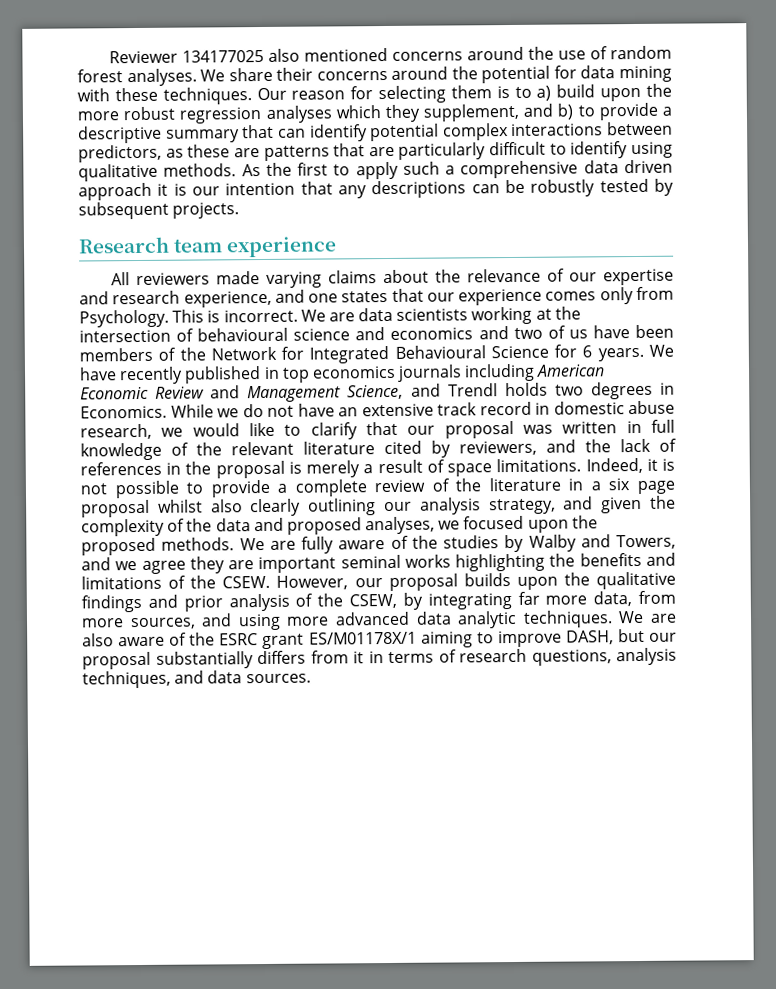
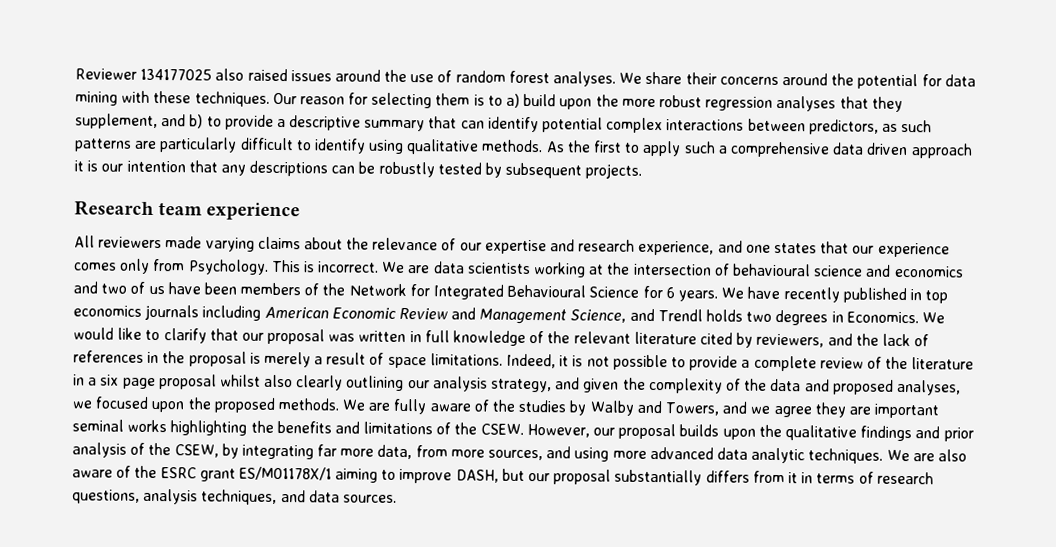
[303,47,463,62] mentioned concerns -> [247,68,332,82] raised issues
[335,105,381,119] which -> [839,96,869,109] that
[187,143,366,161] these are patterns that -> [901,119,933,133] [74,138,132,152] such patterns
[170,400,675,418] [80,423,184,440] While we do not have an extensive track record in domestic abuse research, we -> [921,312,945,324] We

